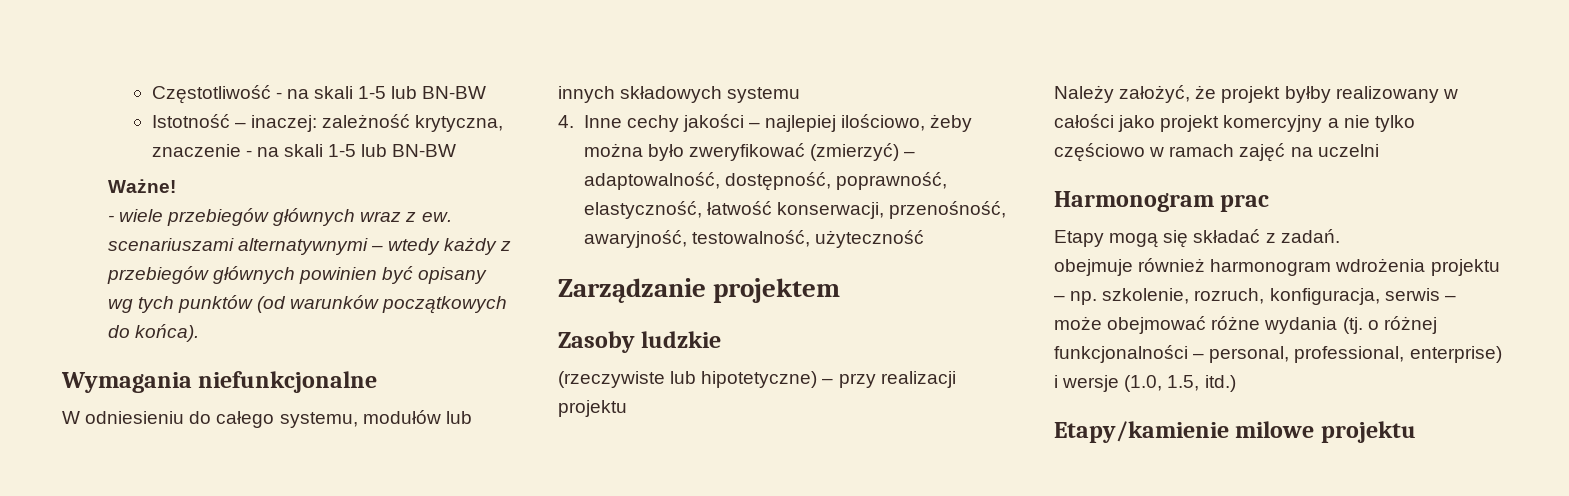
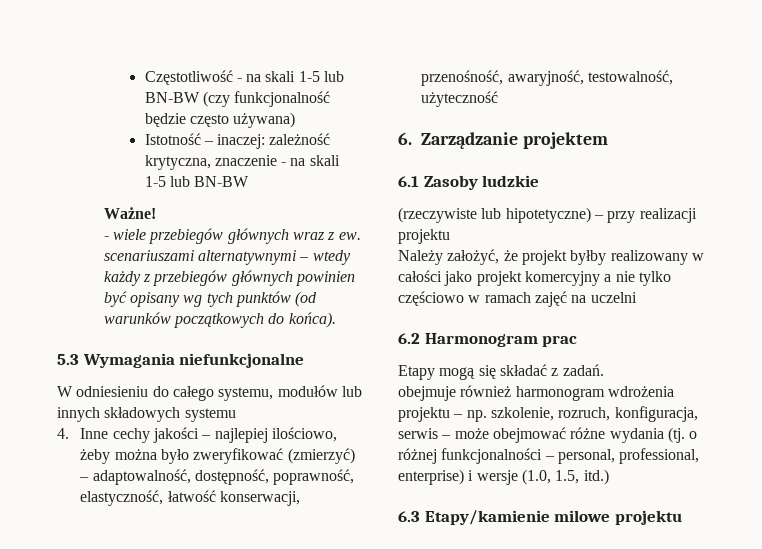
(487, 92) none -> [202,91,331,107] [144,112,296,128] (czy funkcjonalność będzie często używana)
(199, 333) none -> [57,354,79,365] 5.3
(924, 239) none -> [398,132,412,145] 6.
(841, 290) none -> [398,176,419,187] 6.1
(1379, 150) none -> [398,333,420,344] 6.2
(1236, 383) none -> [398,511,420,522] 6.3

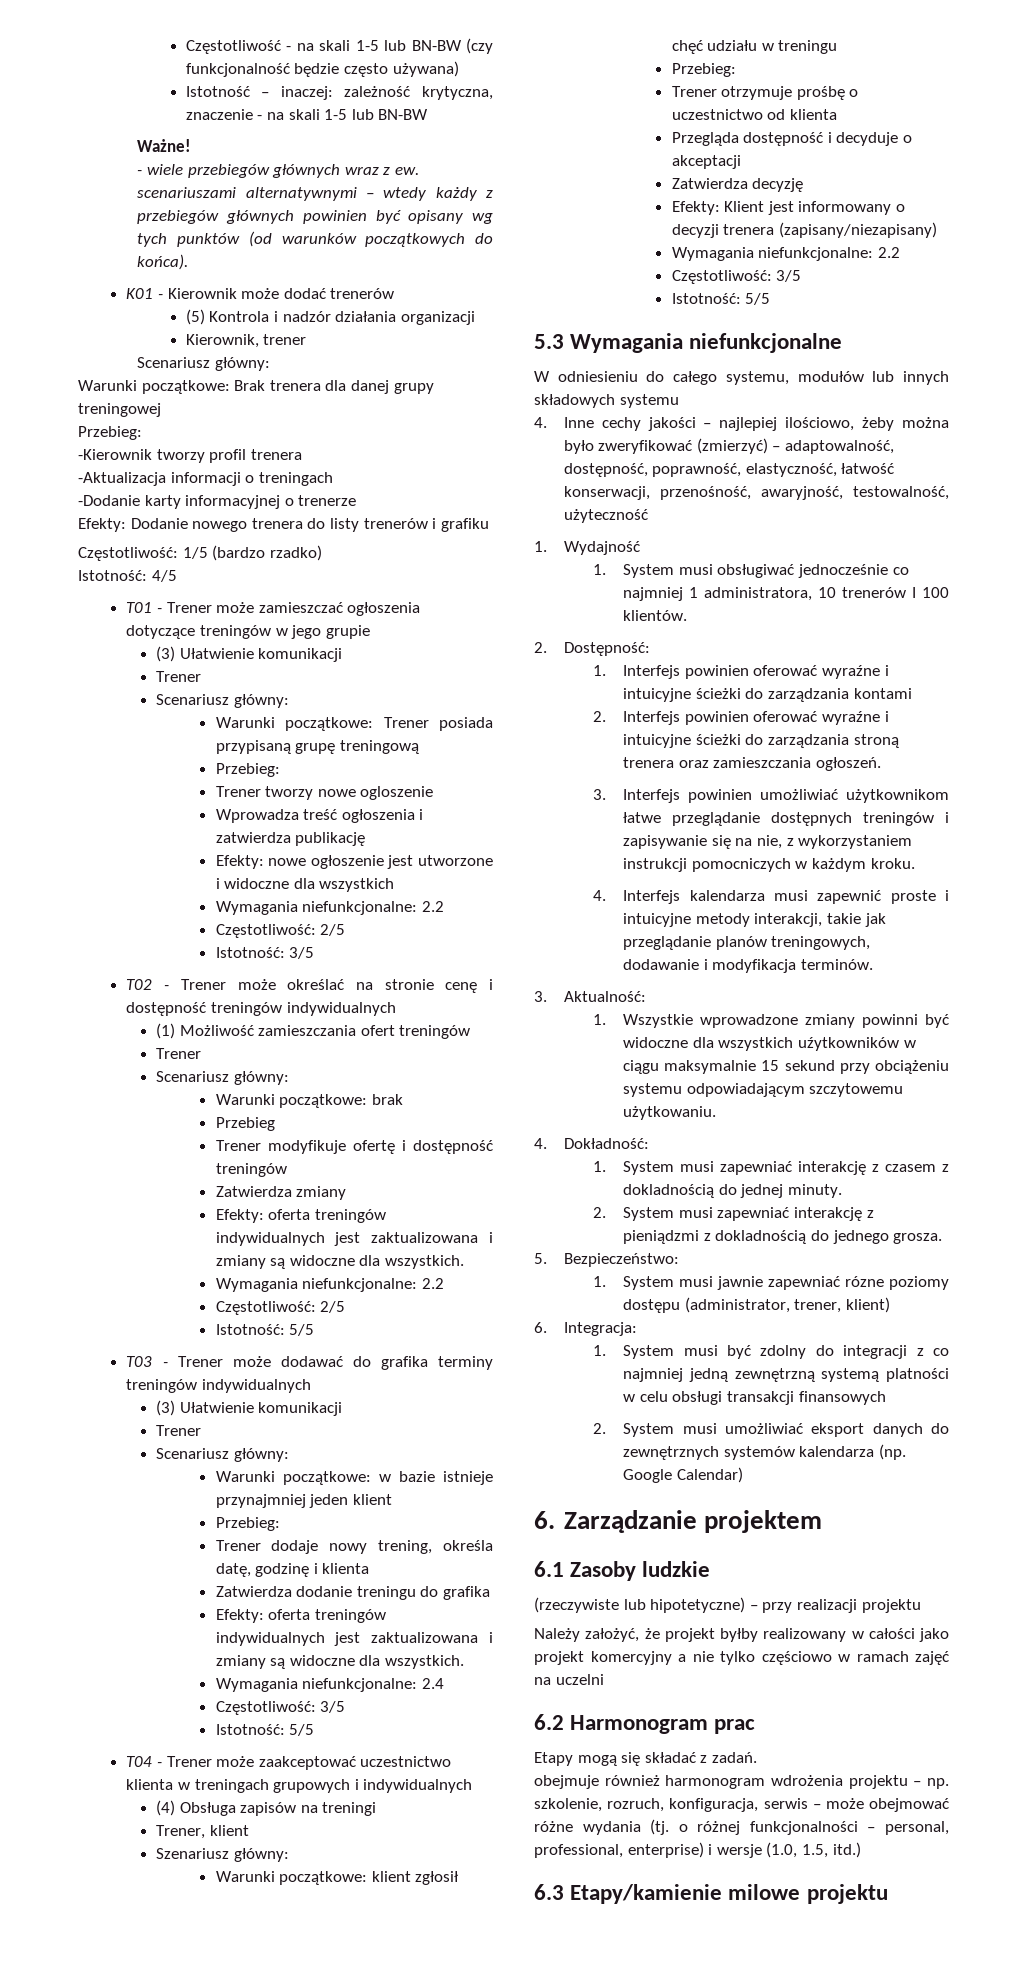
(336, 320) none -> [126,288,395,299] [185,309,475,325] [185,334,307,348] [137,357,271,371] [78,380,434,394] [78,403,161,417] [78,426,142,440] [78,449,302,463] [78,472,333,486] [78,495,357,509] [78,518,489,532] [78,545,322,561] [78,570,177,582] [126,602,421,616] [126,625,370,639] [156,646,343,662] [156,671,202,682] [156,694,289,708] [215,717,493,731] [215,740,419,754] [215,763,280,777] [215,786,434,800] [215,809,424,823] [215,832,366,846] [215,855,493,869] [215,878,395,892] [215,901,444,915] [215,924,346,938] [215,947,315,959] [126,979,493,993] [126,1002,396,1016] [156,1023,471,1039] [156,1048,202,1059] [156,1071,289,1085] [215,1094,403,1108] [215,1117,275,1131] [215,1140,493,1154] [215,1163,287,1177] [215,1186,347,1200] [215,1209,386,1223] [215,1232,493,1246] [215,1255,464,1269] [215,1278,444,1292] [215,1301,346,1315] [215,1324,315,1336] [126,1356,493,1370] [126,1379,312,1393] [156,1400,343,1416] [156,1425,202,1436] [156,1448,289,1462] [215,1471,493,1485] [215,1494,392,1508] [215,1517,280,1531] [215,1540,493,1554] [215,1563,370,1577] [215,1586,490,1600] [215,1609,386,1623] [215,1632,493,1646] [215,1655,464,1669] [215,1678,444,1692] [215,1701,346,1715] [215,1724,315,1736] [126,1756,452,1770] [126,1779,473,1793] [156,1800,377,1816] [156,1825,249,1839] [156,1848,289,1862] [215,1871,460,1885] [671,40,838,54] [671,63,736,77] [671,86,859,100] [671,109,837,120] [671,132,912,146] [671,155,741,169] [671,178,804,192] [671,201,905,215] [671,222,937,238] [671,247,900,261] [671,270,802,284] [671,293,771,305] // K01 - Kierownik może dodać trenerów // (5) Kontrola i nadzór działania organizacji // Kierownik, trener // Scenariusz główny: // Warunki początkowe: Brak trenera dla danej grupy treningowej // Przebieg: // -Kierownik tworzy profil trenera // -Aktualizacja informacji o treningach // -Dodanie karty informacyjnej o trenerze // Efekty: Dodanie nowego trenera do listy trenerów i grafiku // Częstotliwość: 1/5 (bardzo rzadko) // Istotność: 4/5 // T01 - Trener może zamieszczać ogłoszenia dotyczące treningów w jego grupie // (3) Ułatwienie komunikacji // Trener // Scenariusz główny: // Warunki początkowe: Trener posiada przypisaną grupę treningową // Przebieg: // Trener tworzy nowe ogloszenie // Wprowadza treść ogłoszenia i zatwierdza publikację // Efekty: nowe ogłoszenie jest utworzone i widoczne dla wszystkich // Wymagania niefunkcjonalne: 2.2 // Częstotliwość: 2/5 // Istotność: 3/5 // T02 - Trener może określać na stronie cenę i dostępność treningów indywidualnych // (1) Możliwość zamieszczania ofert treningów // Trener // Scenariusz główny: // Warunki początkowe: brak // Przebieg // Trener modyfikuje ofertę i dostępność treningów // Zatwierdza zmiany // Efekty: oferta treningów indywidualnych jest zaktualizowana i zmiany są widoczne dla wszystkich. // Wymagania niefunkcjonalne: 2.2 // Częstotliwość: 2/5 // Istotność: 5/5 // T03 - Trener może dodawać do grafika terminy treningów indywidualnych // (3) Ułatwienie komunikacji // Trener // Scenariusz główny: // Warunki początkowe: w bazie istnieje przynajmniej jeden klient // Przebieg: // Trener dodaje nowy trening, określa datę, godzinę i klienta // Zatwierdza dodanie treningu do grafika // Efekty: oferta treningów indywidualnych jest zaktualizowana i zmiany są widoczne dla wszystkich. // Wymagania niefunkcjonalne: 2.4 // Częstotliwość: 3/5 // Istotność: 5/5 // T04 - Trener może zaakceptować uczestnictwo klienta w treningach grupowych i indywidualnych // (4) Obsługa zapisów na treningi // Trener, klient // Szenariusz główny: // Warunki początkowe: klient zgłosił chęć udziału w treningu // Przebieg: // Trener otrzymuje prośbę o uczestnictwo od klienta // Przegląda dostępność i decyduje o akceptacji // Zatwierdza decyzję // Efekty: Klient jest informowany o decyzji trenera (zapisany/niezapisany) // Wymagania niefunkcjonalne: 2.2 // Częstotliwość: 3/5 // Istotność: 5/5
(499, 99) none -> [534,541,640,555] [593,564,909,578] [623,587,949,601] [623,610,688,621] [534,642,650,656] [593,665,889,679] [623,688,912,702] [593,711,889,725] [623,734,899,748] [623,757,881,771] [593,789,949,803] [623,812,949,826] [623,835,913,849] [623,858,915,872] [593,890,949,904] [623,913,886,927] [623,936,871,950] [623,959,873,973] [534,991,646,1002] [593,1014,949,1028] [623,1037,916,1051] [623,1060,949,1074] [623,1083,904,1097] [623,1106,717,1120] [534,1138,649,1149] [593,1161,949,1175] [623,1184,842,1198] [593,1207,874,1221] [623,1230,943,1244] [534,1253,679,1267] [593,1276,949,1290] [623,1297,890,1313] [534,1322,637,1336] [593,1345,950,1359] [623,1368,949,1382] [623,1391,886,1405] [593,1423,949,1437] [623,1444,906,1460] [623,1467,743,1483] // 1. Wydajność // 1. System musi obsługiwać jednocześnie co najmniej 1 administratora, 10 trenerów I 100 klientów. // 2. Dostępność: // 1. Interfejs powinien oferować wyraźne i intuicyjne ścieżki do zarządzania kontami // 2. Interfejs powinien oferować wyraźne i intuicyjne ścieżki do zarządzania stroną trenera oraz zamieszczania ogłoszeń. // 3. Interfejs powinien umożliwiać użytkownikom łatwe przeglądanie dostępnych treningów i zapisywanie się na nie, z wykorzystaniem instrukcji pomocniczych w każdym kroku. // 4. Interfejs kalendarza musi zapewnić proste i intuicyjne metody interakcji, takie jak przeglądanie planów treningowych, dodawanie i modyfikacja terminów. // 3. Aktualność: // 1. Wszystkie wprowadzone zmiany powinni być widoczne dla wszystkich uźytkowników w ciągu maksymalnie 15 sekund przy obciążeniu systemu odpowiadającym szczytowemu użytkowaniu. // 4. Dokładność: // 1. System musi zapewniać interakcję z czasem z dokladnością do jednej minuty. // 2. System musi zapewniać interakcję z pieniądzmi z dokladnością do jednego grosza. // 5. Bezpieczeństwo: // 1. System musi jawnie zapewniać rózne poziomy dostępu (administrator, trener, klient) // 6. Integracja: // 1. System musi być zdolny do integracji z co najmniej jedną zewnętrzną systemą platności w celu obsługi transakcji finansowych // 2. System musi umożliwiać eksport danych do zewnętrznych systemów kalendarza (np. Google Calendar)

